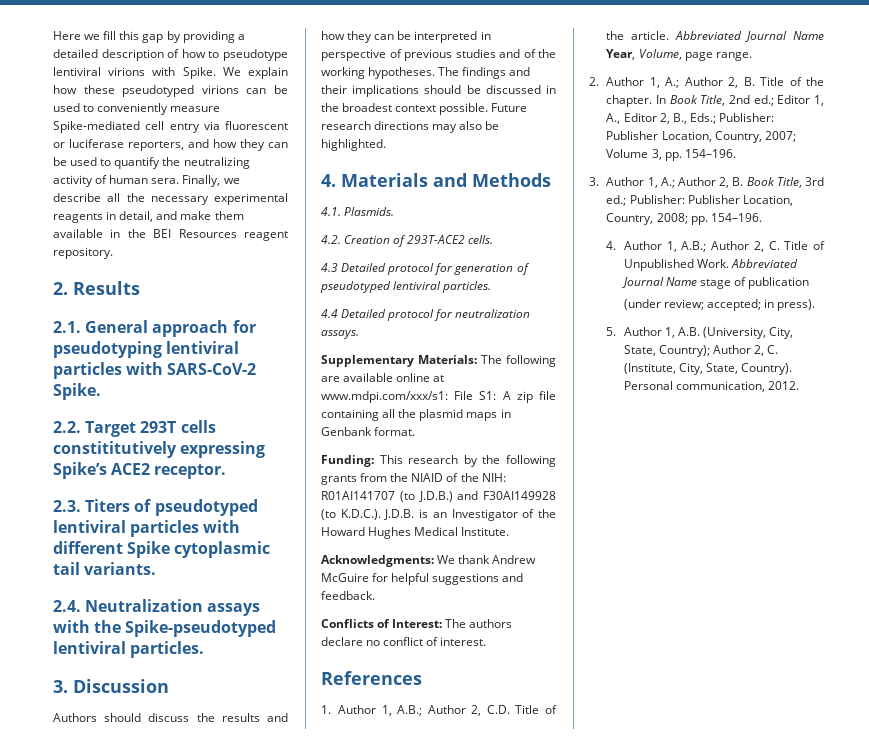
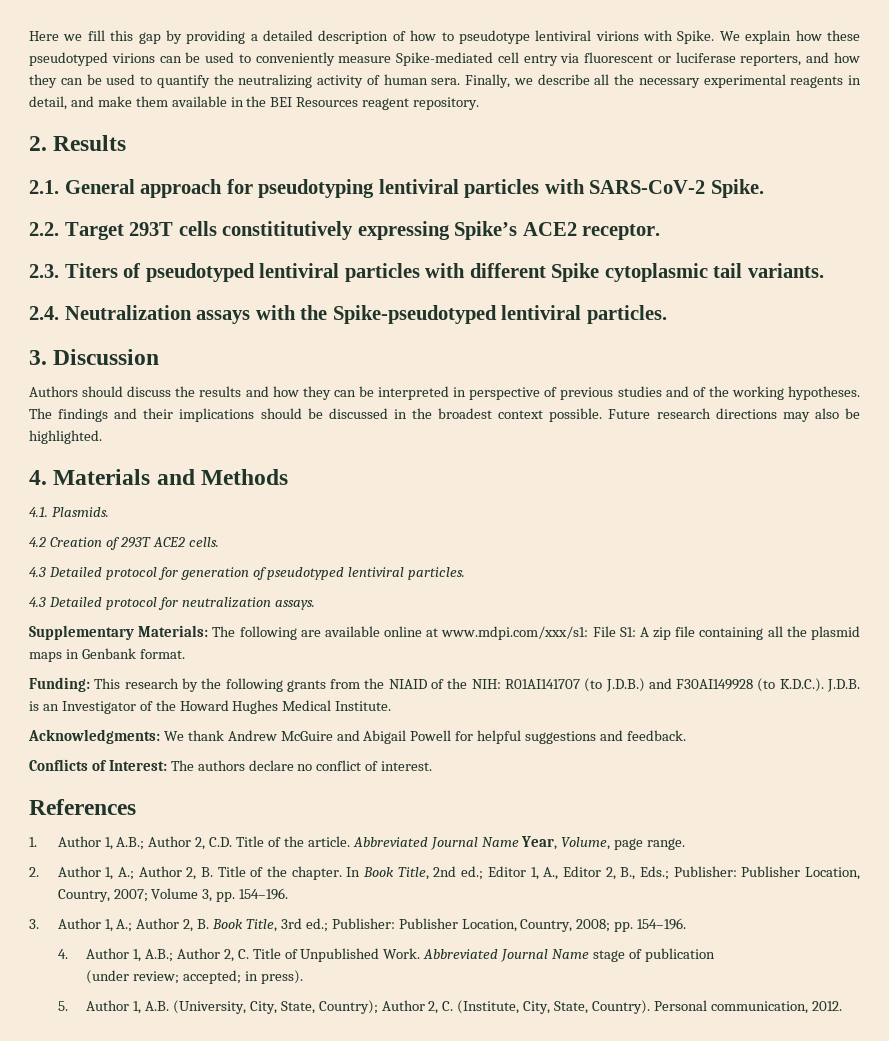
[321,235,341,244] 4.2. -> [29,537,46,547] 4.2
[407,235,466,244] 293T-ACE2 -> [119,537,185,548] 293T ACE2
[321,309,338,318] 4.4 -> [29,597,46,607] 4.3
(369, 577) none -> [336,730,452,744] and Abigail Powell

